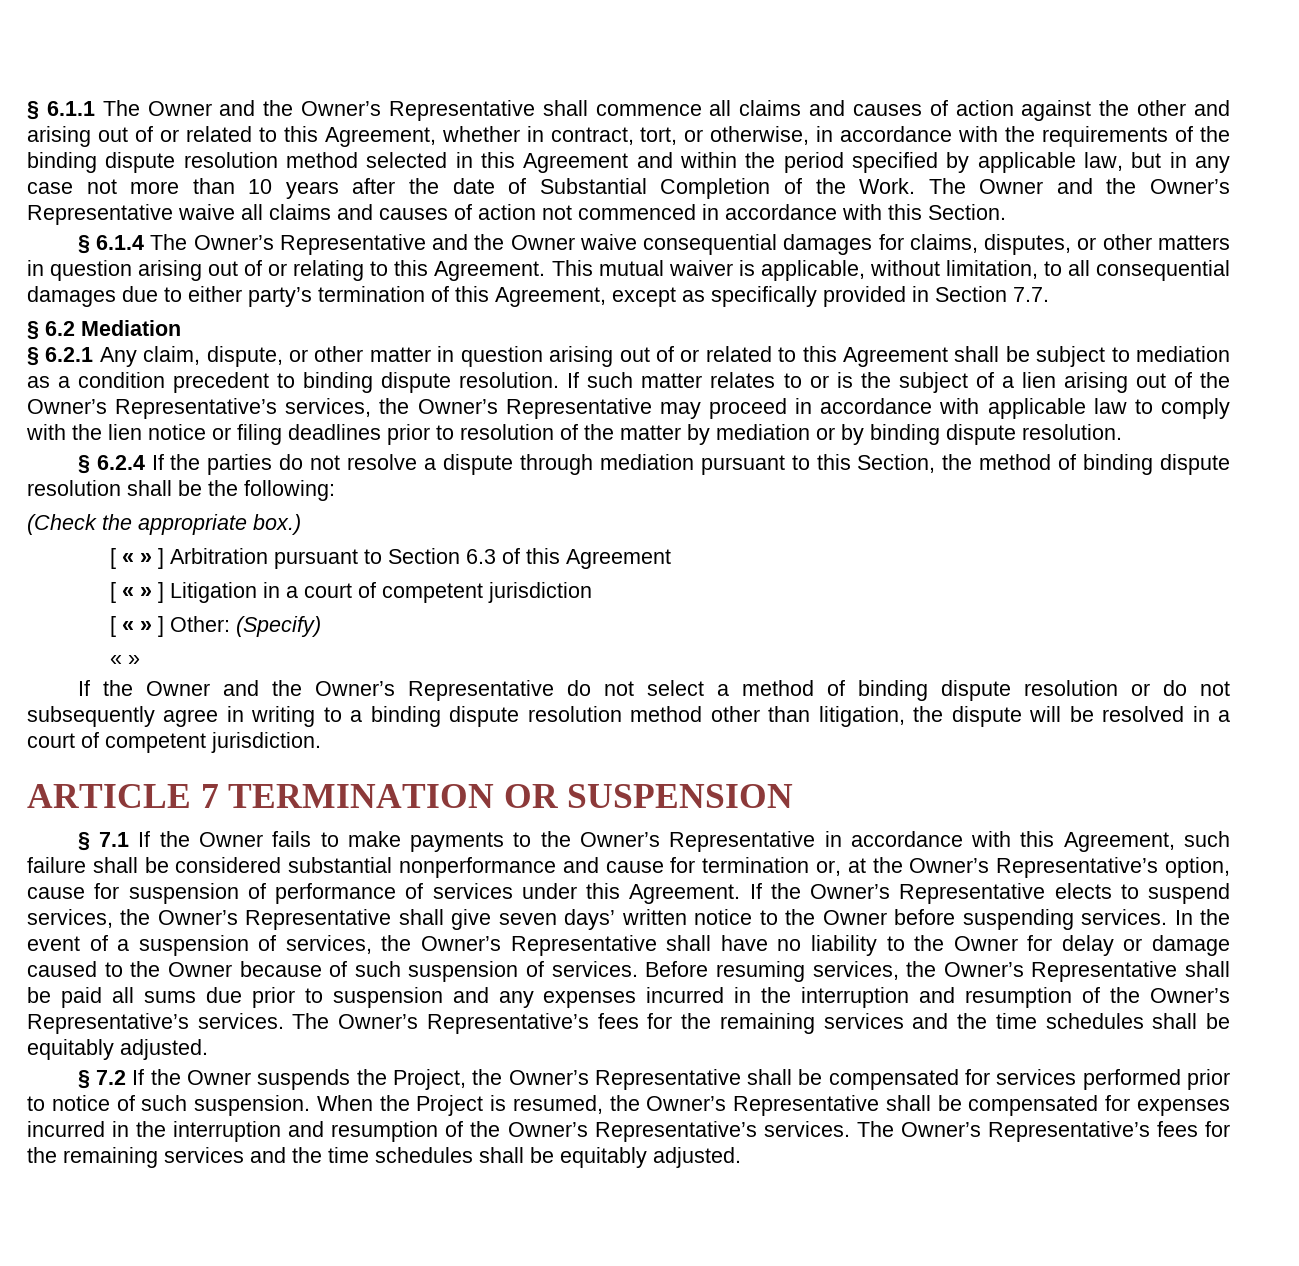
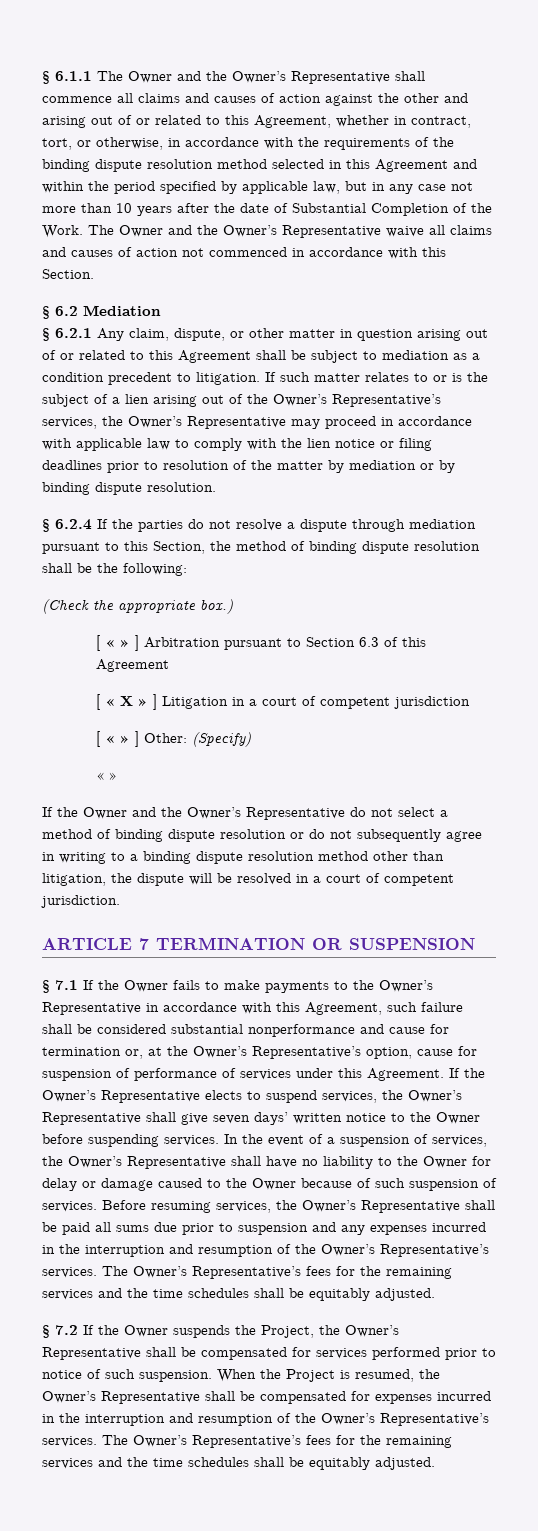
[77,234,1230,255] [27,260,1230,281] [27,286,1049,307] // § 6.1.4 The Owner’s Representative and the Owner waive consequential damages for claims, disputes, or other matters in question arising out of or relating to this Agreement. This mutual waiver is applicable, without limitation, to all consequential damages due to either party’s termination of this Agreement, except as specifically provided in Section 7.7. -> (94, 274) none
[303,372,560,393] binding dispute resolution. -> [196,372,260,385] litigation.
(135, 592) none -> [119,696,133,706] X

